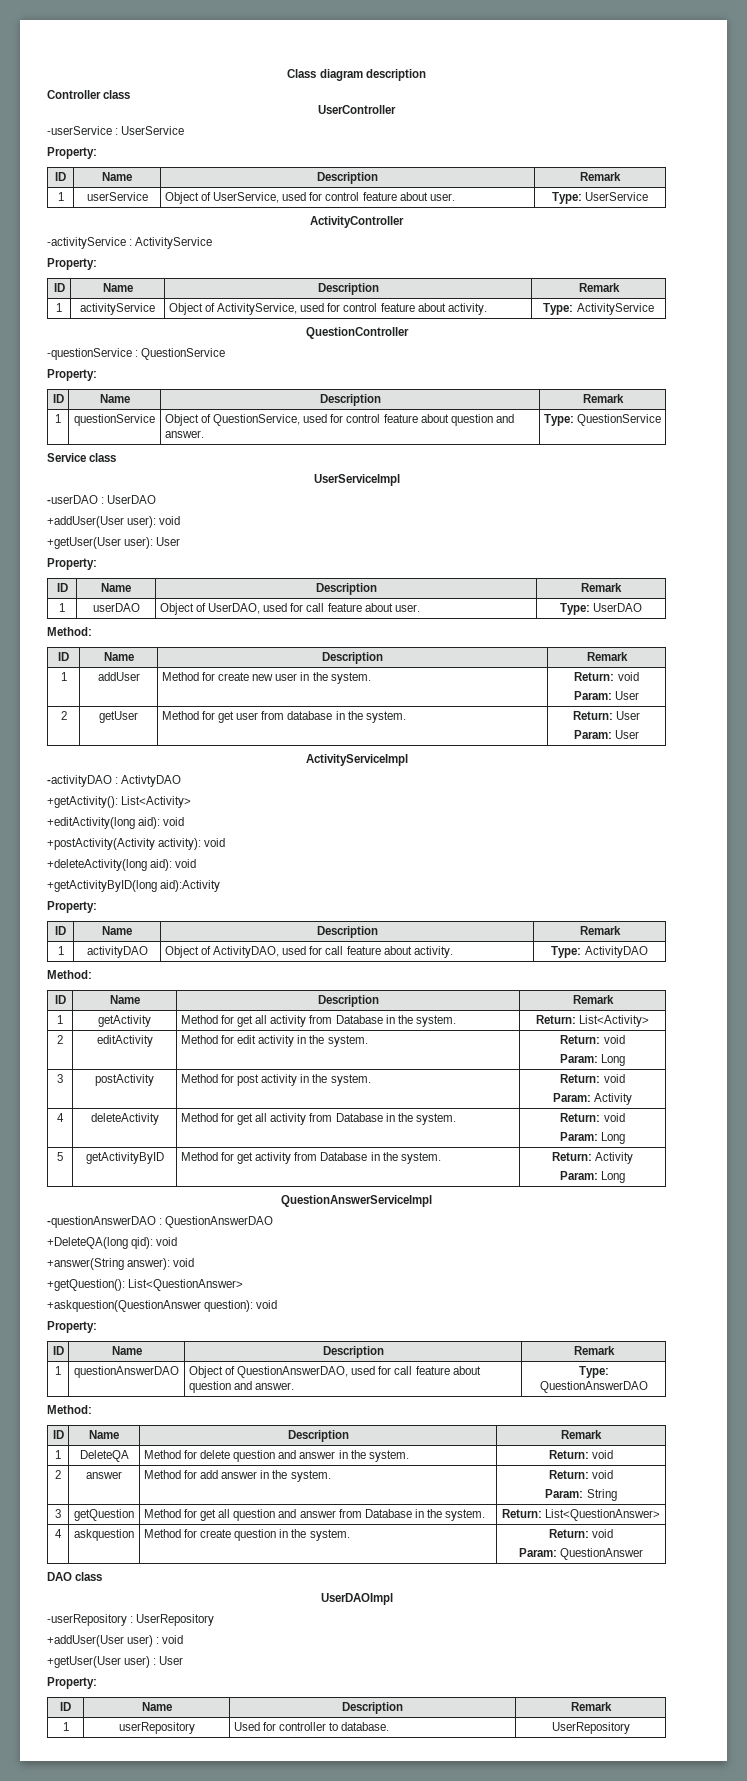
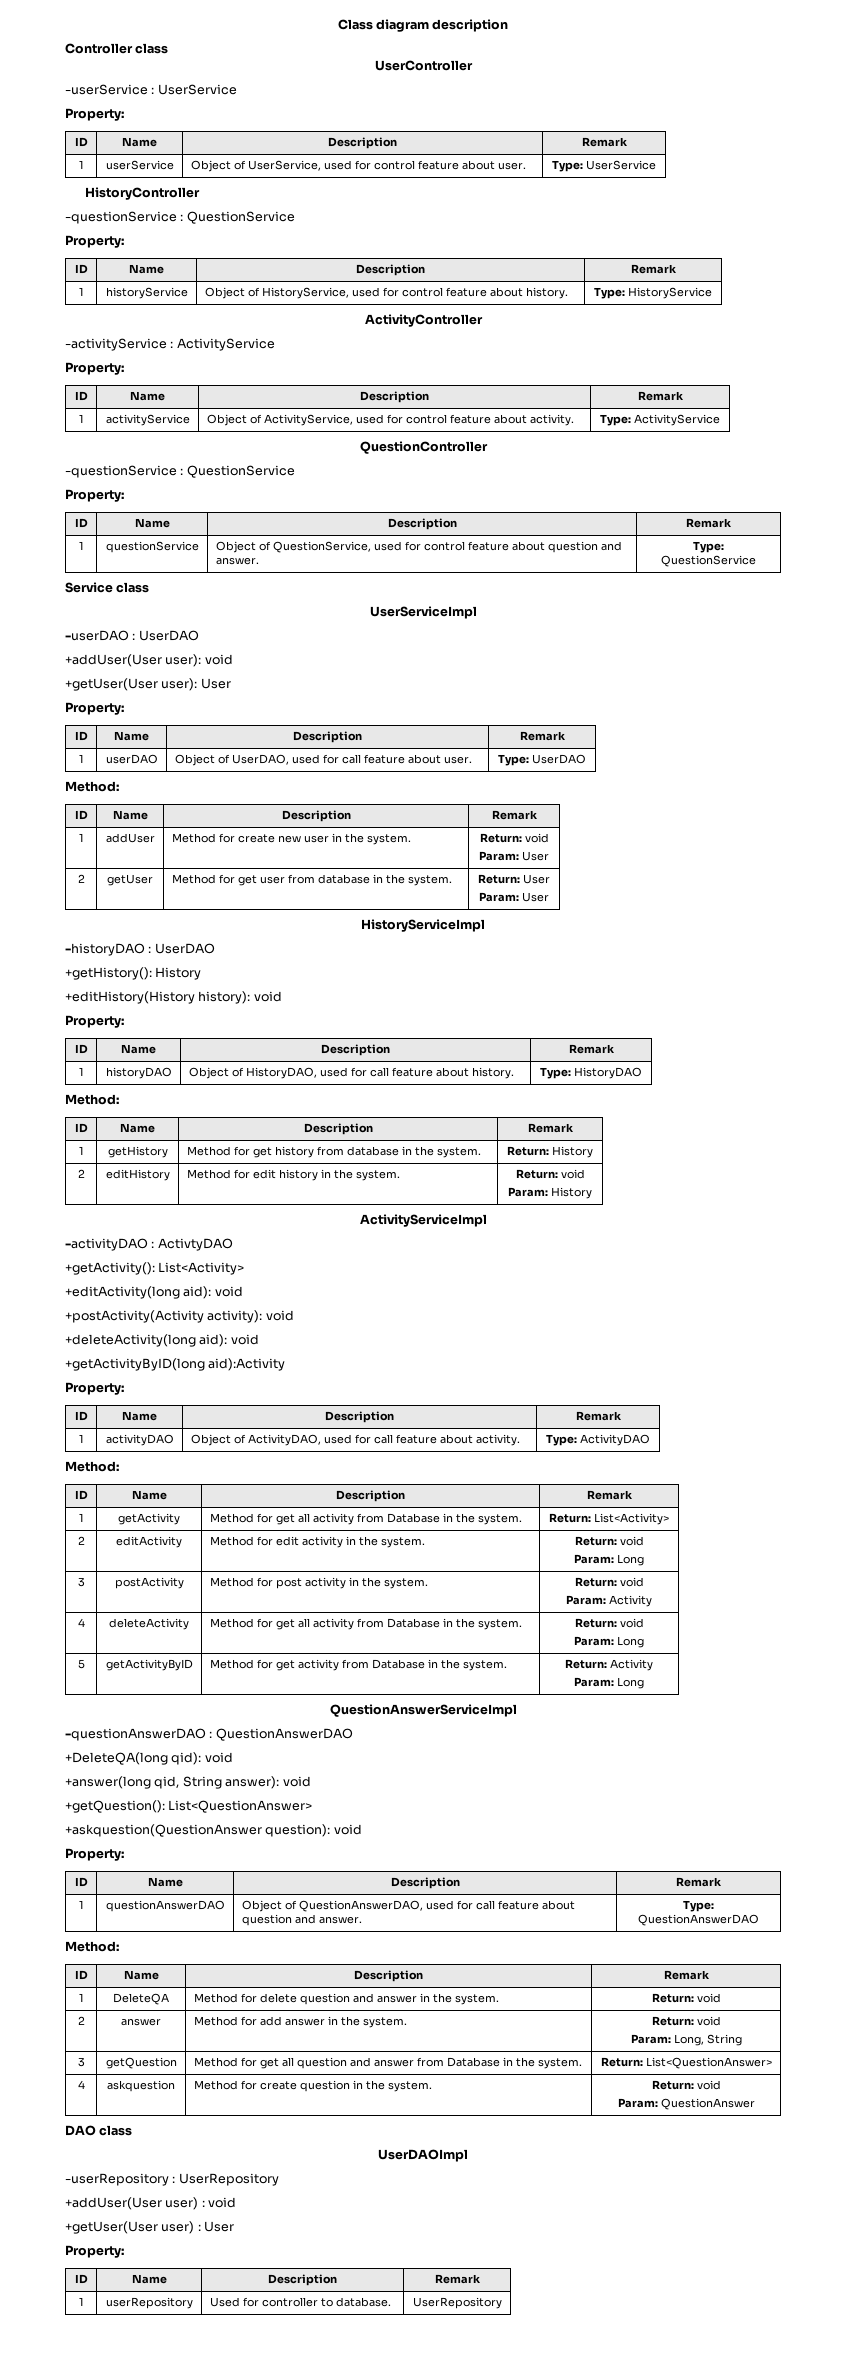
(649, 196) none -> [84,187,200,200] [65,211,295,224] [65,235,124,248] [74,264,88,274] [129,264,164,274] [356,264,425,276] [630,264,677,274] [78,287,84,296] [105,287,188,299] [204,287,568,299] [594,287,712,299] // HistoryController // -questionService : QuestionService // Property: // ID | Name | Description | Remark // 1 | historyService | Object of HistoryService, used for control feature about history. | Type: HistoryService
(640, 734) none -> [361,919,485,932] [65,943,215,956] [65,967,202,980] [65,991,282,1004] [65,1015,124,1028] [74,1044,88,1054] [121,1044,156,1054] [321,1044,390,1056] [568,1044,615,1054] [78,1067,84,1076] [105,1067,172,1079] [188,1067,514,1079] [540,1067,642,1079] [65,1094,119,1105] [74,1123,88,1133] [120,1123,155,1133] [303,1123,373,1135] [527,1123,574,1133] [78,1146,84,1155] [107,1146,168,1158] [186,1146,481,1158] [507,1146,593,1158] [77,1169,85,1178] [105,1169,170,1181] [186,1169,400,1181] [515,1169,585,1179] [508,1187,592,1199] // HistoryServiceImpl // -historyDAO : UserDAO // +getHistory(): History // +editHistory(History history): void // Property: // ID | Name | Description | Remark // 1 | historyDAO | Object of HistoryDAO, used for call feature about history. | Type: HistoryDAO // Method: // ID | Name | Description | Remark // 1 | getHistory | Method for get history from database in the system. | Return: History // 2 | editHistory | Method for edit history in the system. | Return: void // Param: History
[47,1258,124,1270] +answer(String -> [65,1776,222,1789] +answer(long qid, String
(584, 1493) none -> [673,2034,704,2046] Long,

